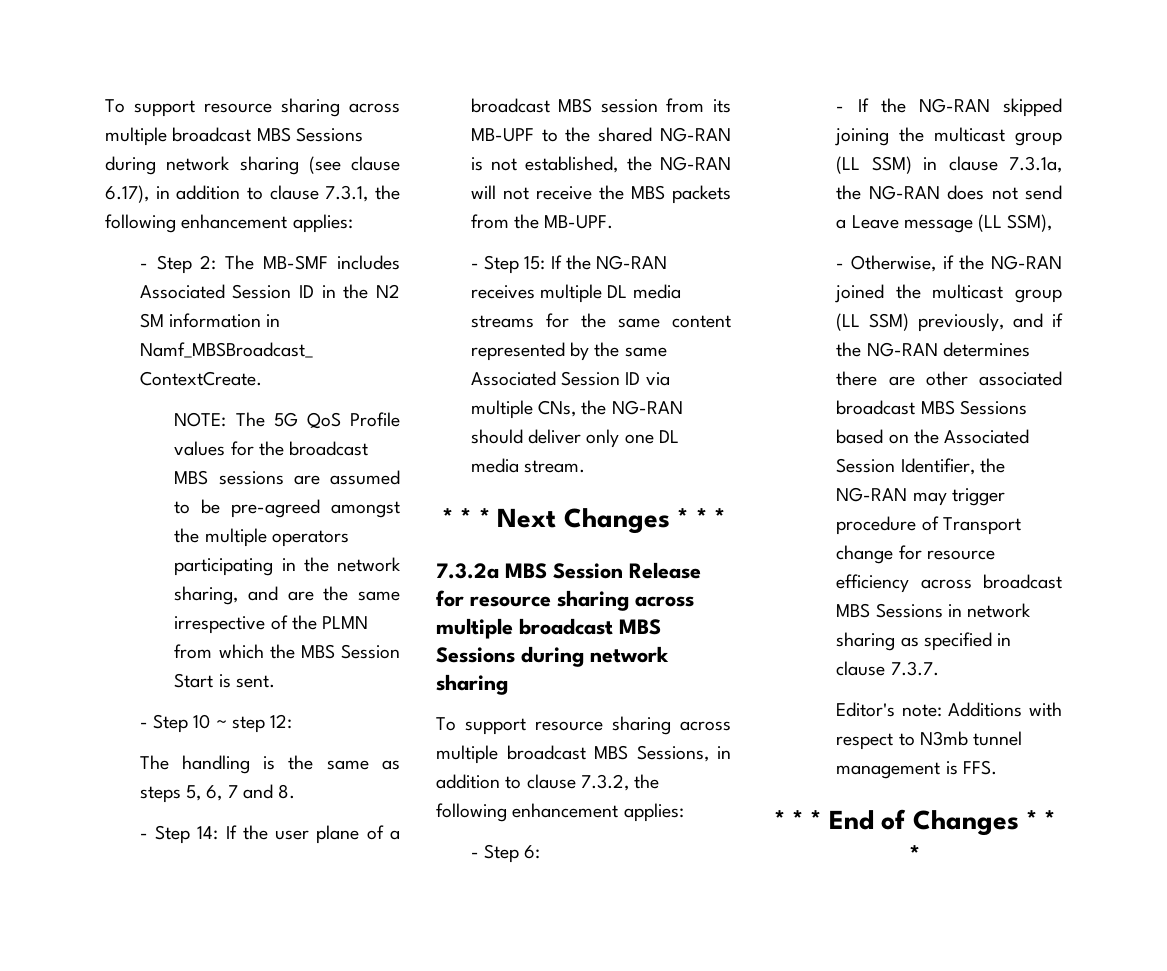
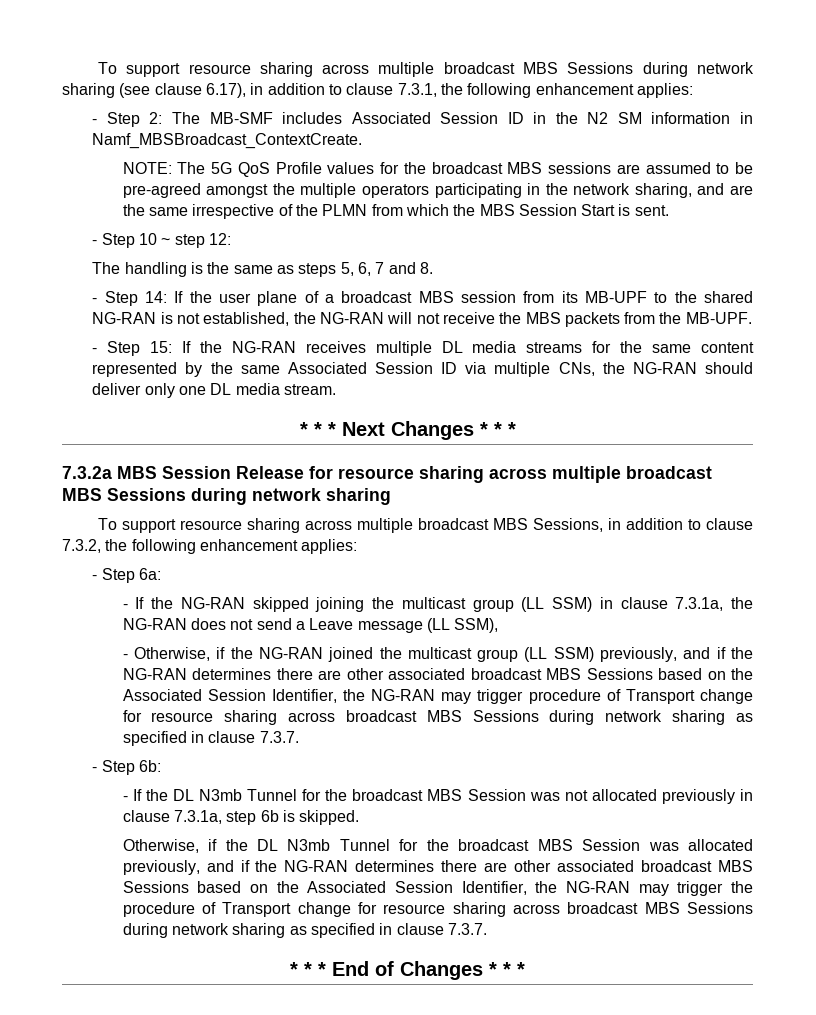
[524,845,541,859] 6: -> [138,568,161,580] 6a:
[836,574,1062,593] [836,603,1032,618] [836,632,1012,651] [836,661,939,676] [836,702,1062,717] [836,731,1023,750] [836,760,997,779] efficiency across broadcast MBS Sessions in network sharing as specified in clause 7.3.7. // Editor's note: Additions with respect to N3mb tunnel management is FFS. -> [224,710,754,725] [122,731,299,746] [92,760,161,775] [122,789,753,804] [122,810,360,825] [122,839,753,853] [122,860,753,875] [122,881,753,896] [122,902,754,917] [122,923,487,938] sharing across broadcast MBS Sessions during network sharing as specified in clause 7.3.7. // - Step 6b: // - If the DL N3mb Tunnel for the broadcast MBS Session was not allocated previously in clause 7.3.1a, step 6b is skipped. // Otherwise, if the DL N3mb Tunnel for the broadcast MBS Session was allocated previously, and if the NG-RAN determines there are other associated broadcast MBS Sessions based on the Associated Session Identifier, the NG-RAN may trigger the procedure of Transport change for resource sharing across broadcast MBS Sessions during network sharing as specified in clause 7.3.7.

